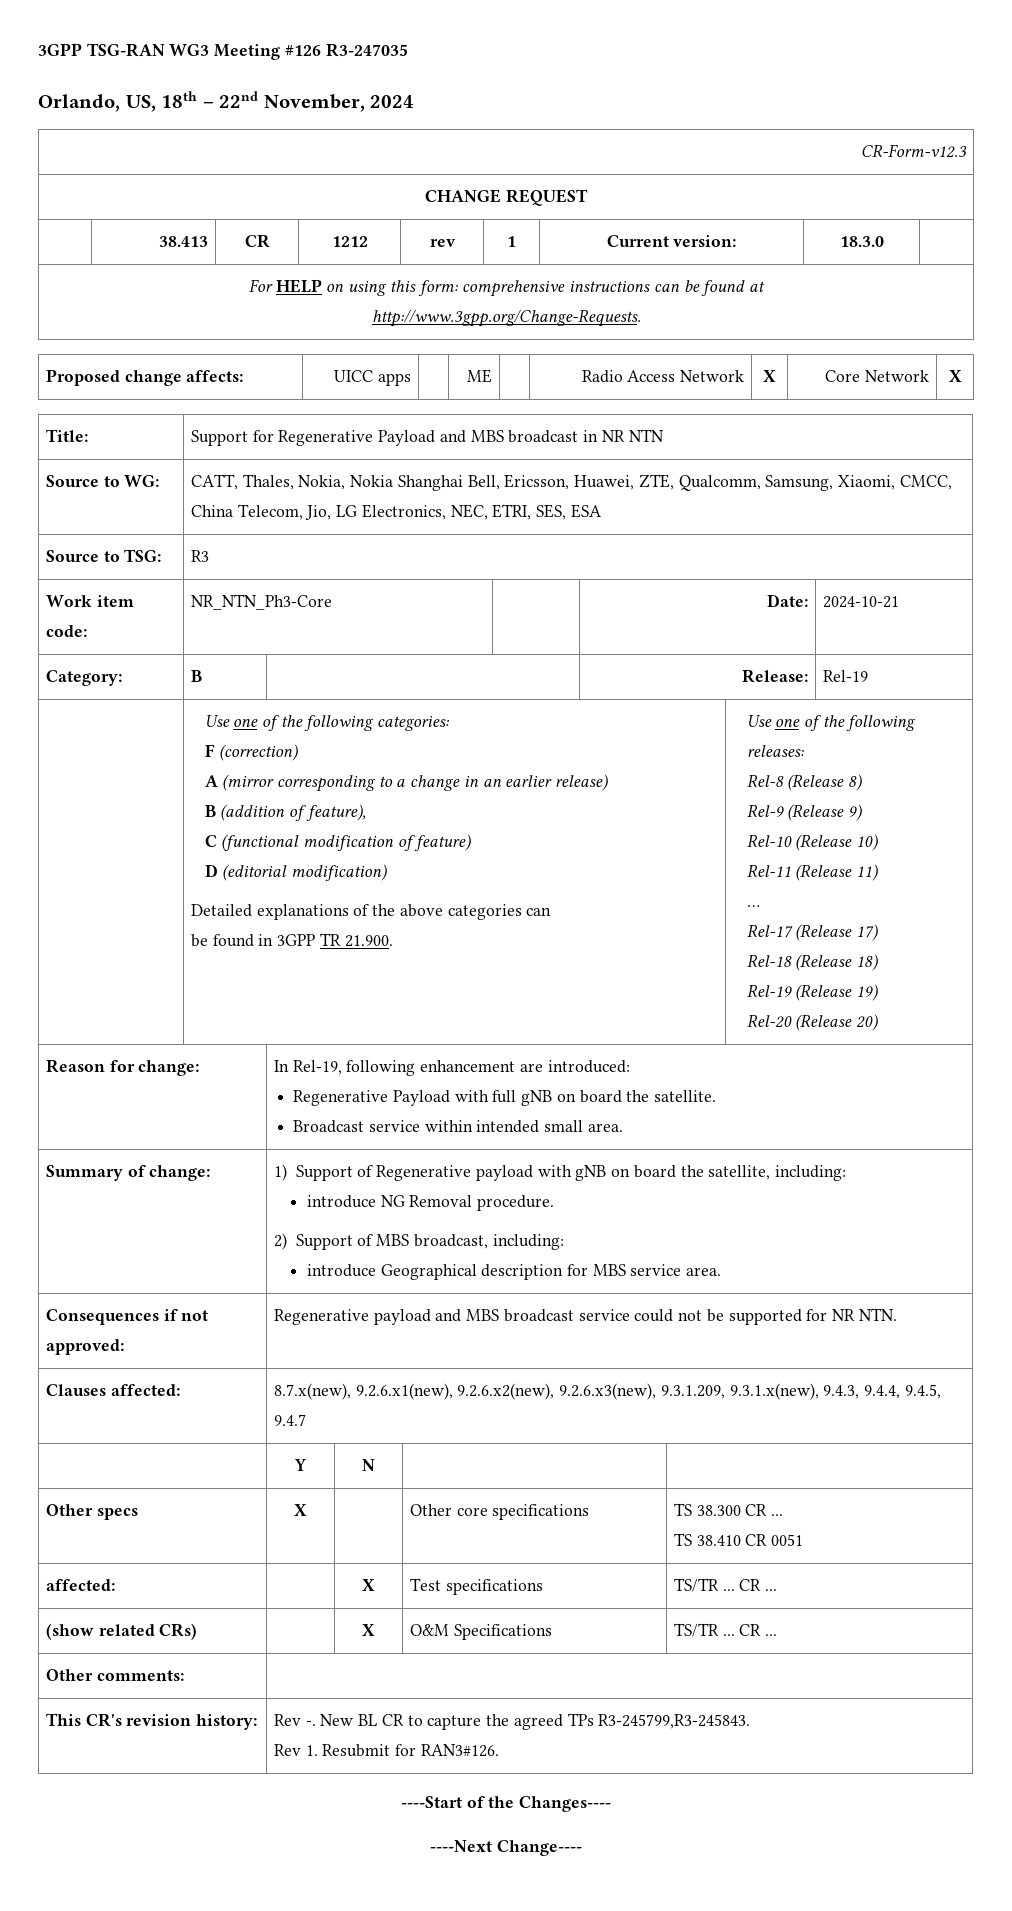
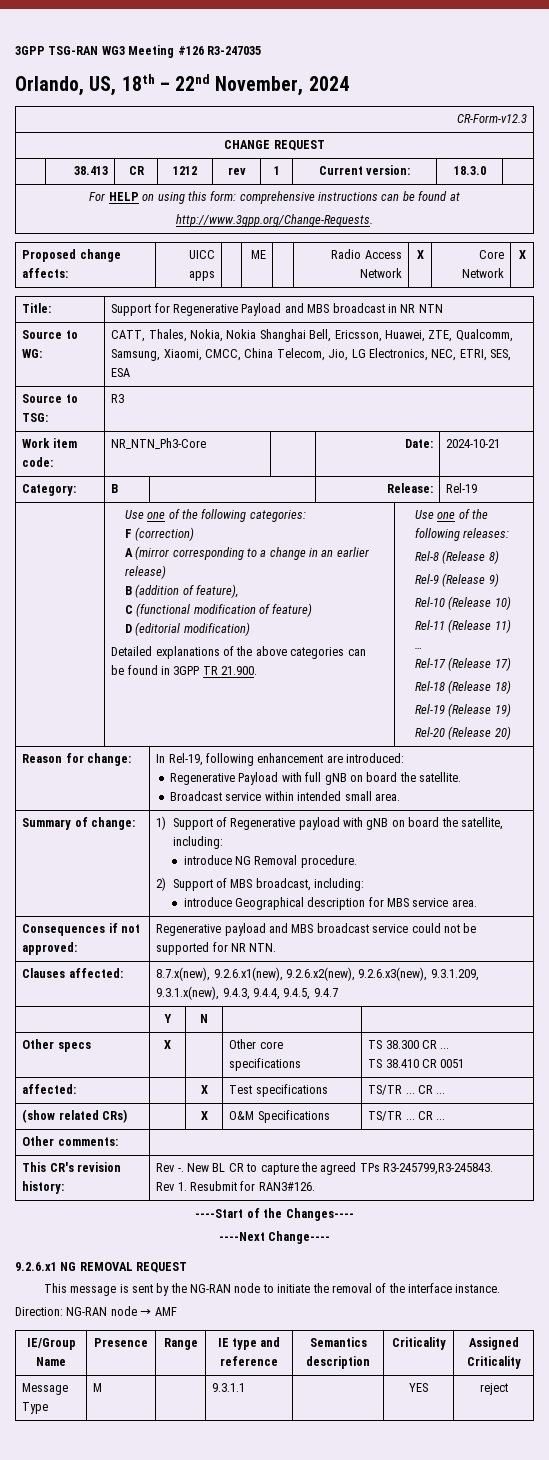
(582, 1848) none -> [15,1262,188,1273] [43,1283,501,1296] [15,1306,177,1316] [26,1338,76,1350] [36,1357,66,1366] [94,1338,148,1347] [163,1338,198,1350] [217,1337,281,1350] [220,1356,278,1366] [309,1337,367,1347] [306,1356,370,1369] [391,1337,446,1350] [468,1337,519,1350] [466,1356,521,1369] [22,1383,69,1395] [22,1402,49,1414] [93,1383,103,1392] [212,1383,246,1392] [409,1383,428,1392] [479,1383,508,1395] // 9.2.6.x1 NG REMOVAL REQUEST // This message is sent by the NG-RAN node to initiate the removal of the interface instance. // Direction: NG-RAN node → AMF // IE/Group Name | Presence | Range | IE type and reference | Semantics description | Criticality | Assigned Criticality // Message Type | M | | 9.3.1.1 | | YES | reject

